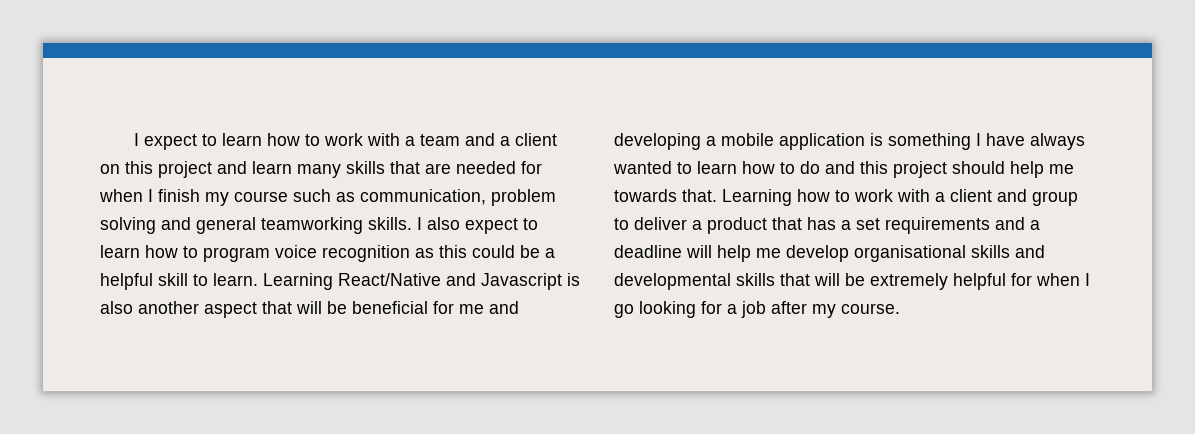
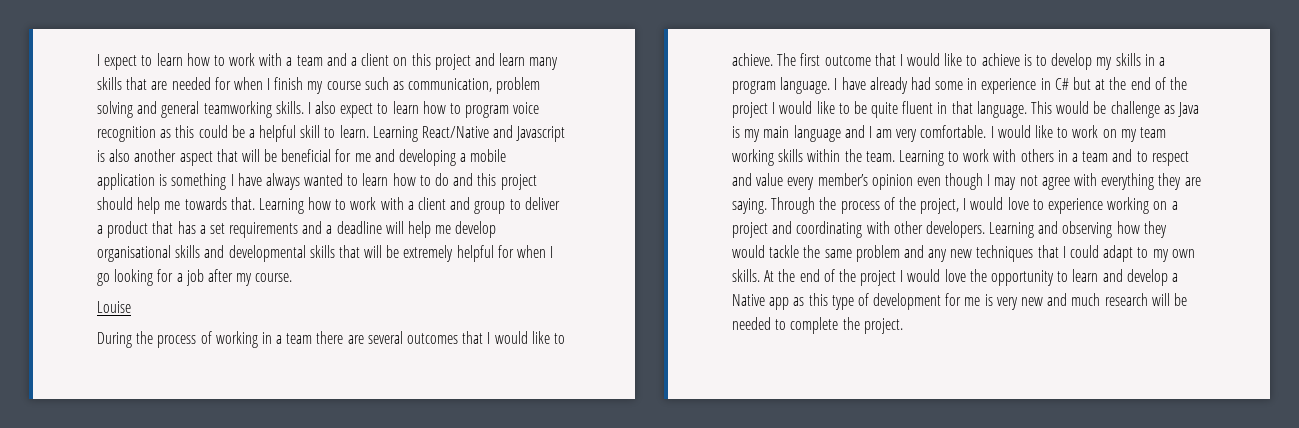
(900, 308) none -> [97,301,131,313] [97,331,565,348] [732,53,1165,70] [732,77,1187,94] [732,101,1199,118] [732,125,1166,142] [732,149,1189,166] [732,173,1201,190] [732,197,1178,214] [732,221,1167,238] [732,245,1195,262] [732,269,1178,286] [732,293,1187,310] [732,317,903,334] // Louise // During the process of working in a team there are several outcomes that I would like to achieve. The first outcome that I would like to achieve is to develop my skills in a program language. I have already had some in experience in C# but at the end of the project I would like to be quite fluent in that language. This would be challenge as Java is my main language and I am very comfortable. I would like to work on my team working skills within the team. Learning to work with others in a team and to respect and value every member’s opinion even though I may not agree with everything they are saying. Through the process of the project, I would love to experience working on a project and coordinating with other developers. Learning and observing how they would tackle the same problem and any new techniques that I could adapt to my own skills. At the end of the project I would love the opportunity to learn and develop a Native app as this type of development for me is very new and much research will be needed to complete the project.

